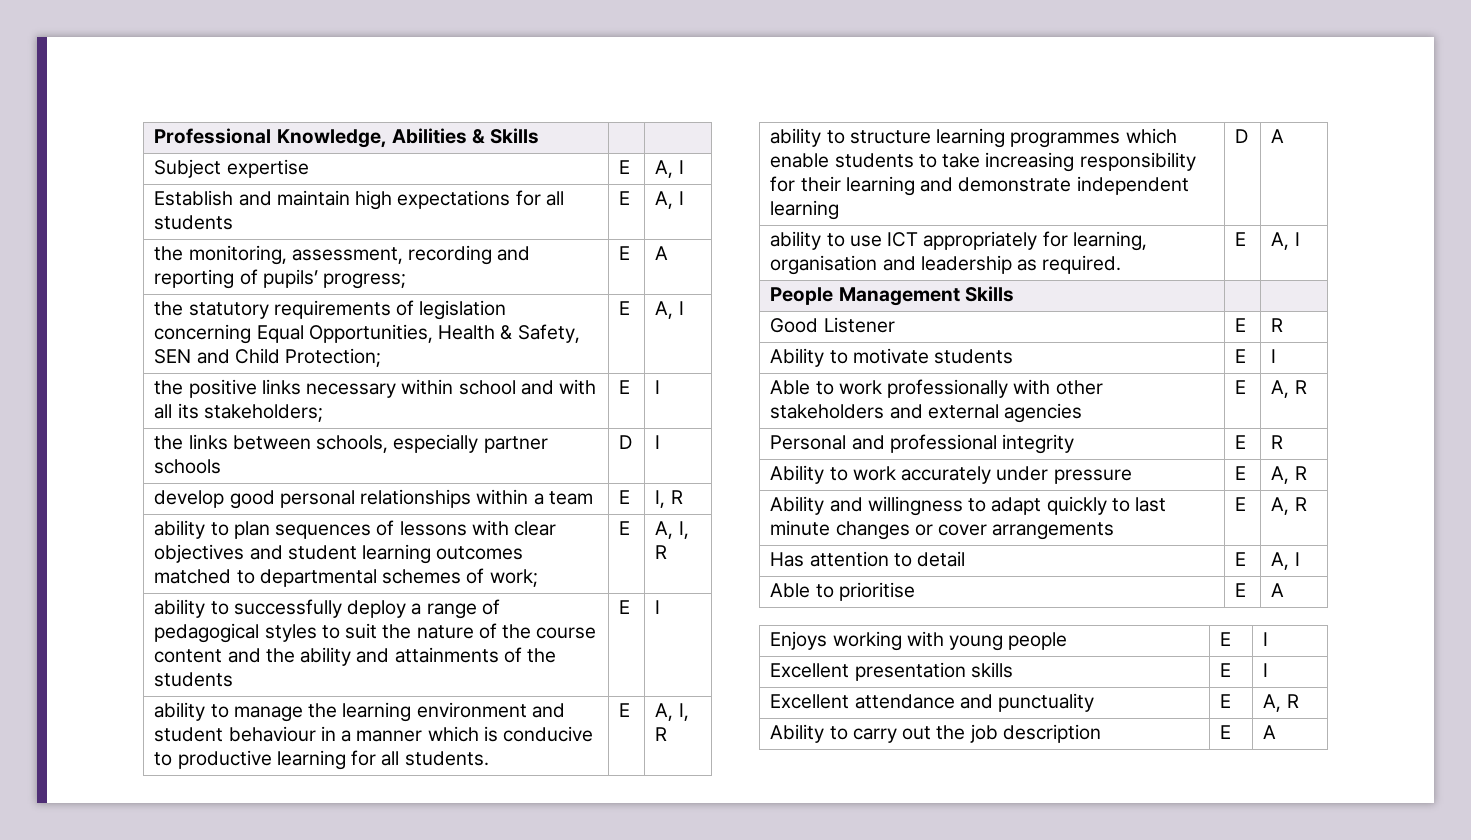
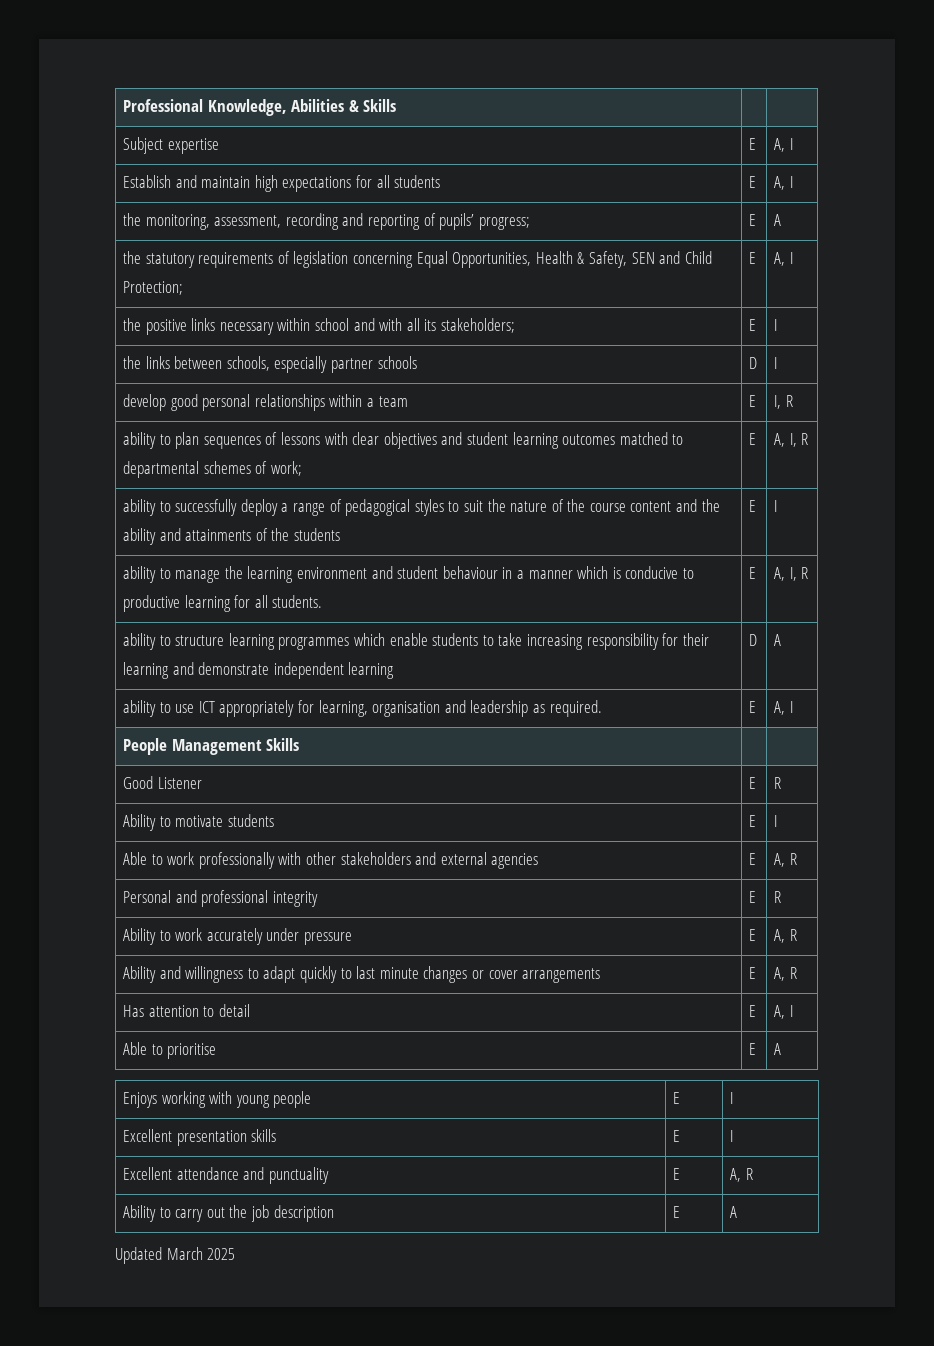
(1277, 732) none -> [115,1247,236,1264] // Updated March 2025

